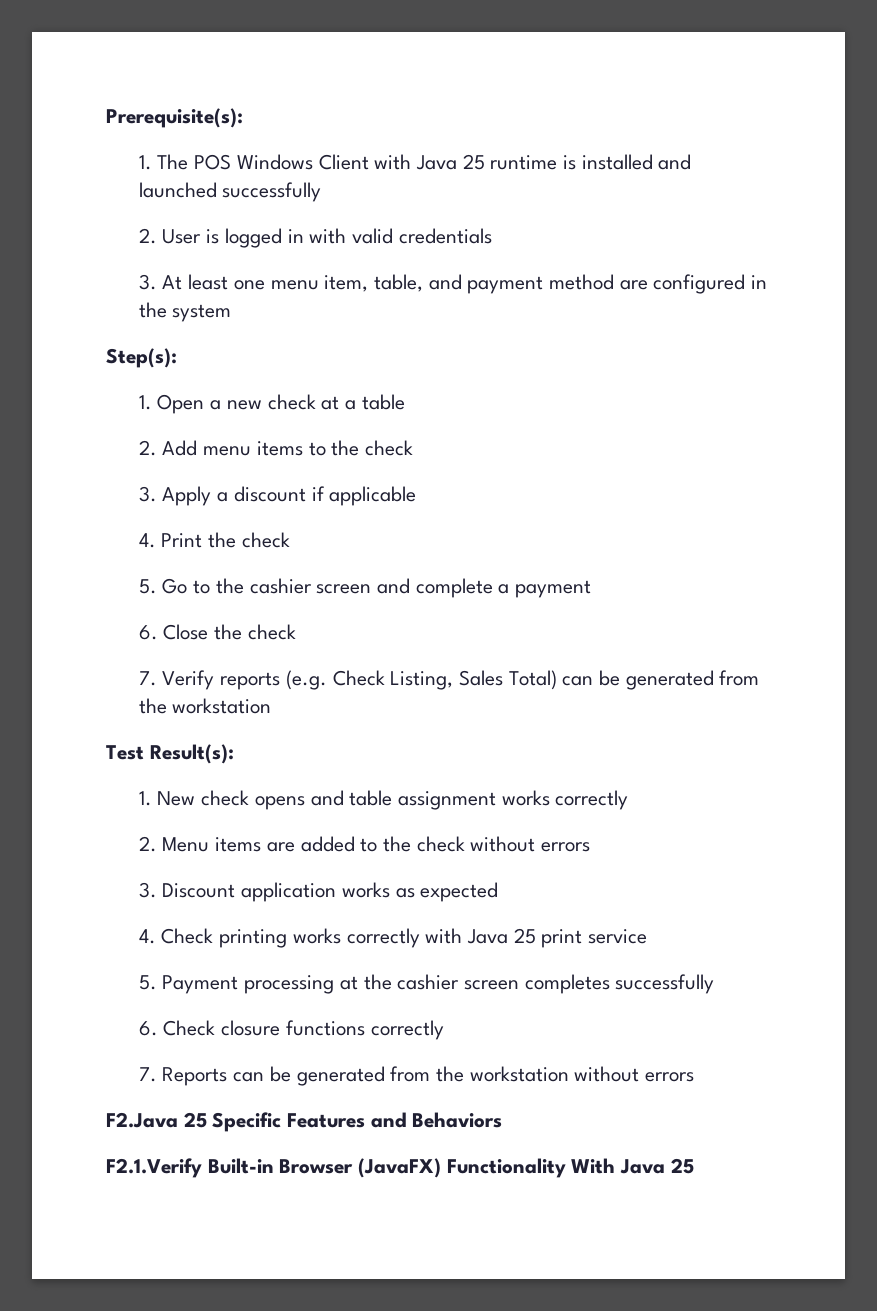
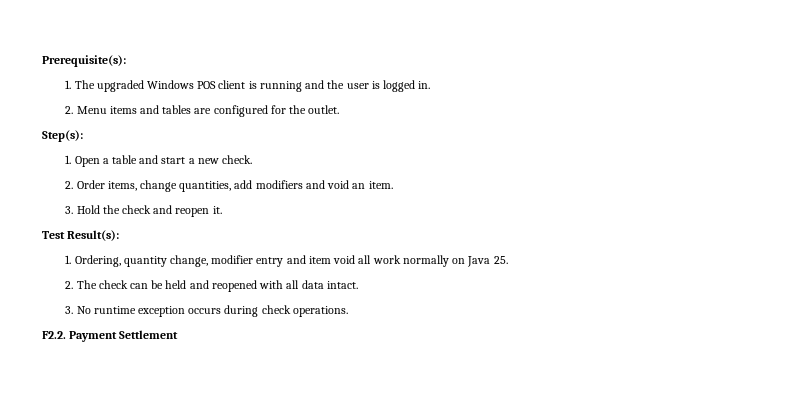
[194,154,692,170] [138,182,322,202] [138,228,492,248] [138,274,767,294] [138,302,232,322] [106,348,177,368] [138,394,405,414] [138,440,413,456] [138,486,417,506] [138,532,290,548] [138,578,591,598] [138,624,296,640] [138,670,760,690] [138,698,272,714] [106,744,234,764] [138,790,629,810] [138,836,590,852] [138,882,499,902] [138,928,647,948] [138,974,715,994] [138,1020,444,1040] [138,1066,694,1086] [106,1112,503,1132] [106,1158,694,1178] POS Windows Client with Java 25 runtime is installed and launched successfully // 2. User is logged in with valid credentials // 3. At least one menu item, table, and payment method are configured in the system // Step(s): // 1. Open a new check at a table // 2. Add menu items to the check // 3. Apply a discount if applicable // 4. Print the check // 5. Go to the cashier screen and complete a payment // 6. Close the check // 7. Verify reports (e.g. Check Listing, Sales Total) can be generated from the workstation // Test Result(s): // 1. New check opens and table assignment works correctly // 2. Menu items are added to the check without errors // 3. Discount application works as expected // 4. Check printing works correctly with Java 25 print service // 5. Payment processing at the cashier screen completes successfully // 6. Check closure functions correctly // 7. Reports can be generated from the workstation without errors // F2.Java 25 Specific Features and Behaviors // F2.1.Verify Built-in Browser (JavaFX) Functionality With Java 25 -> [96,80,431,92] [65,105,340,117] [42,130,83,142] [65,155,253,167] [65,180,393,192] [65,205,222,217] [42,230,120,241] [65,255,508,267] [65,280,358,292] [65,305,348,317] [42,330,179,342] upgraded Windows POS client is running and the user is logged in. // 2. Menu items and tables are configured for the outlet. // Step(s): // 1. Open a table and start a new check. // 2. Order items, change quantities, add modifiers and void an item. // 3. Hold the check and reopen it. // Test Result(s): // 1. Ordering, quantity change, modifier entry and item void all work normally on Java 25. // 2. The check can be held and reopened with all data intact. // 3. No runtime exception occurs during check operations. // F2.2. Payment Settlement

